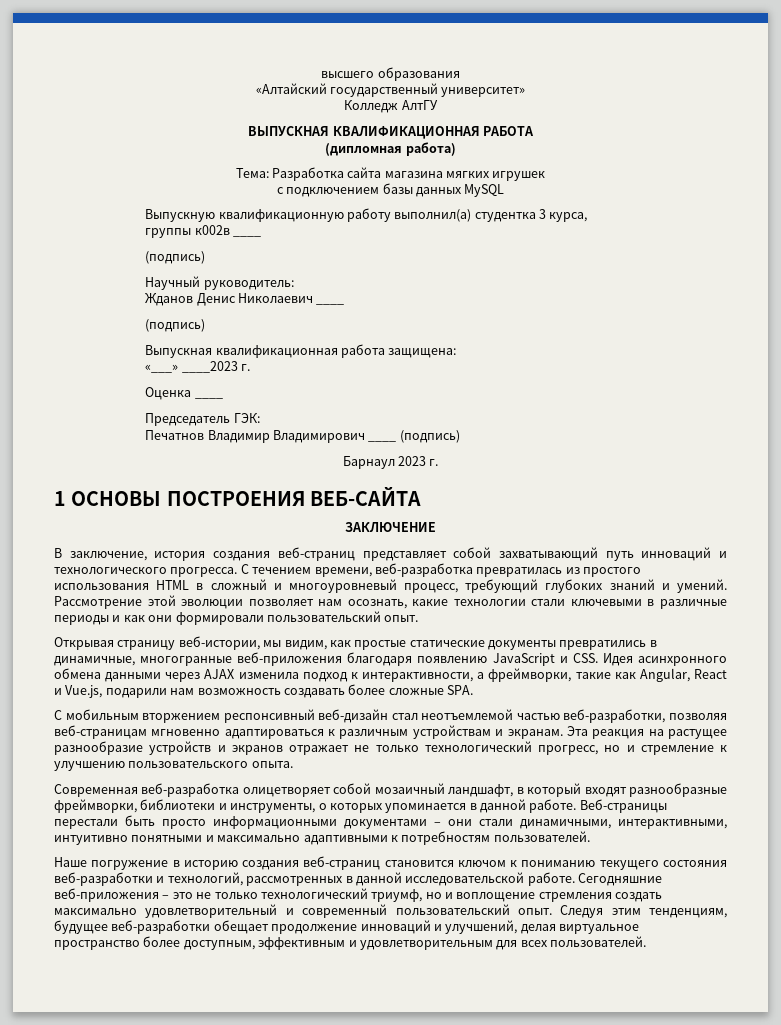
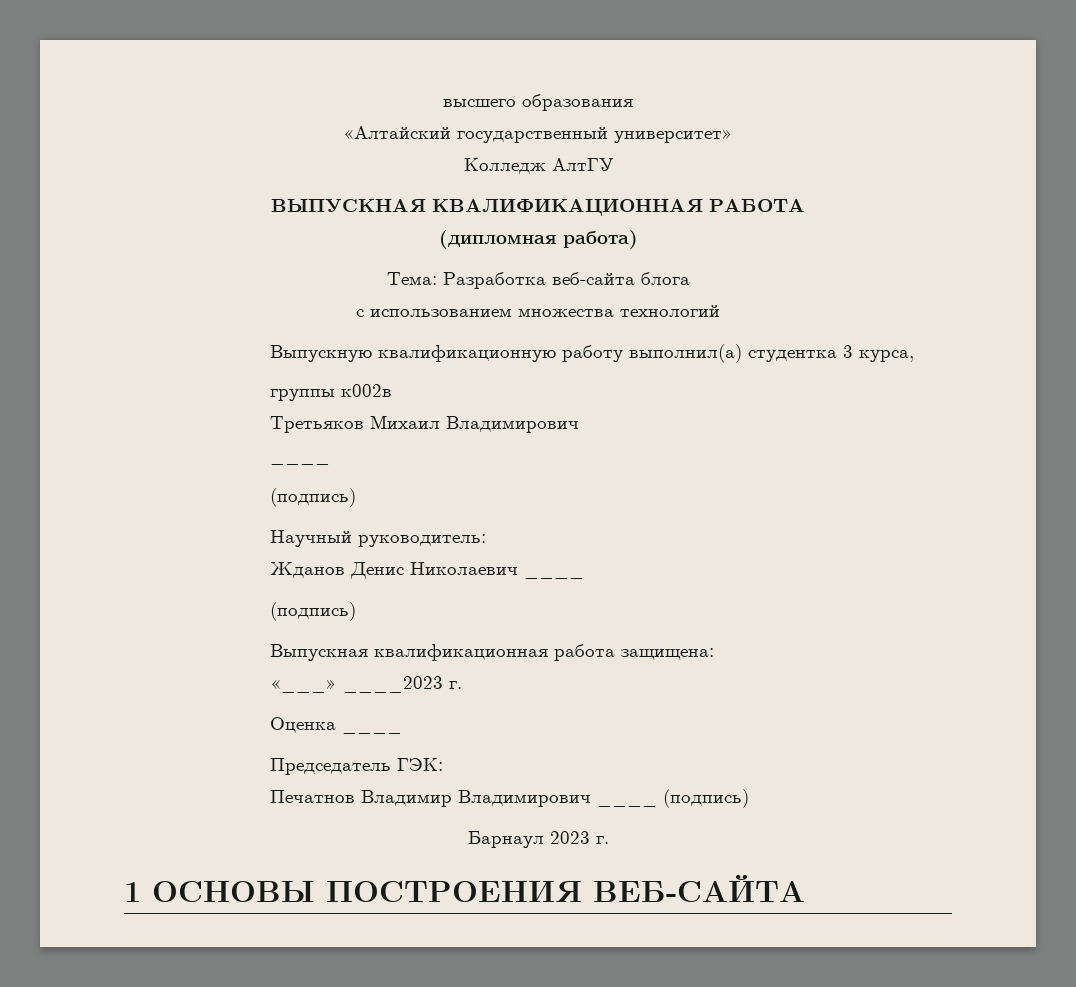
[347,167,546,181] [276,183,505,197] сайта магазина мягких игрушек // с подключением базы данных MySQL -> [551,272,690,285] [356,305,720,317] веб-сайта блога // с использованием множества технологий
(230, 230) none -> [270,415,580,433] // Третьяков Михаил Владимирович //
[345,522,436,532] [54,547,727,561] [54,563,641,577] [54,579,727,593] [54,595,727,609] [54,611,419,625] [54,636,657,650] [54,652,727,666] [54,668,728,682] [54,684,473,698] [54,709,727,723] [54,725,728,739] [54,741,727,755] [54,761,293,771] [54,783,728,797] [54,799,667,813] [54,815,727,829] [54,831,590,845] [54,856,727,870] [54,872,662,886] [54,888,663,902] [54,904,727,918] [54,920,639,934] [54,936,646,950] // ЗАКЛЮЧЕНИЕ // В заключение, история создания веб-страниц представляет собой захватывающий путь инноваций и технологического прогресса. С течением времени, веб-разработка превратилась из простого использования HTML в сложный и многоуровневый процесс, требующий глубоких знаний и умений. Рассмотрение этой эволюции позволяет нам осознать, какие технологии стали ключевыми в различные периоды и как они формировали пользовательский опыт. // Открывая страницу веб-истории, мы видим, как простые статические документы превратились в динамичные, многогранные веб-приложения благодаря появлению JavaScript и CSS. Идея асинхронного обмена данными через AJAX изменила подход к интерактивности, а фреймворки, такие как Angular, React и Vue.js, подарили нам возможность создавать более сложные SPA. // С мобильным вторжением респонсивный веб-дизайн стал неотъемлемой частью веб-разработки, позволяя веб-страницам мгновенно адаптироваться к различным устройствам и экранам. Эта реакция на растущее разнообразие устройств и экранов отражает не только технологический прогресс, но и стремление к улучшению пользовательского опыта. // Современная веб-разработка олицетворяет собой мозаичный ландшафт, в который входят разнообразные фреймворки, библиотеки и инструменты, о которых упоминается в данной работе. Веб-страницы перестали быть просто информационными документами – они стали динамичными, интерактивными, интуитивно понятными и максимально адаптивными к потребностям пользователей. // Наше погружение в историю создания веб-страниц становится ключом к пониманию текущего состояния веб-разработки и технологий, рассмотренных в данной исследовательской работе. Сегодняшние веб-приложения – это не только технологический триумф, но и воплощение стремления создать максимально удовлетворительный и современный пользовательский опыт. Следуя этим тенденциям, будущее веб-разработки обещает продолжение инноваций и улучшений, делая виртуальное пространство более доступным, эффективным и удовлетворительным для всех пользователей. -> (805, 889) none

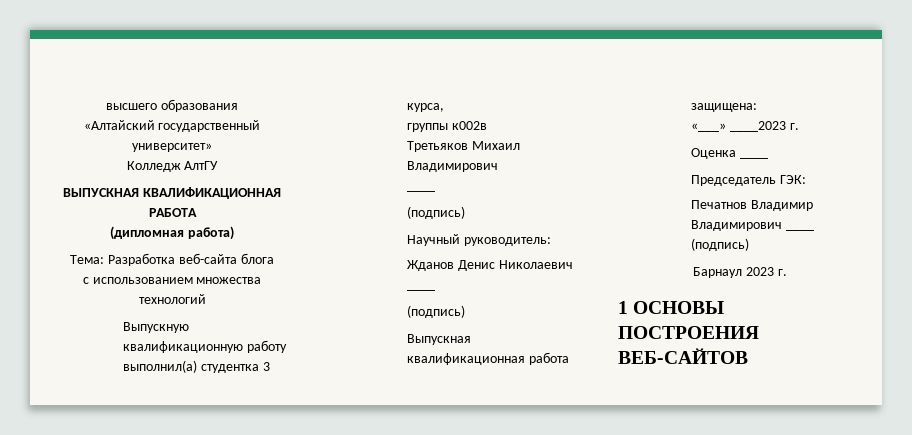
[593,875,805,903] ВЕБ-САЙТА -> [618,348,748,364] ВЕБ-САЙТОВ

